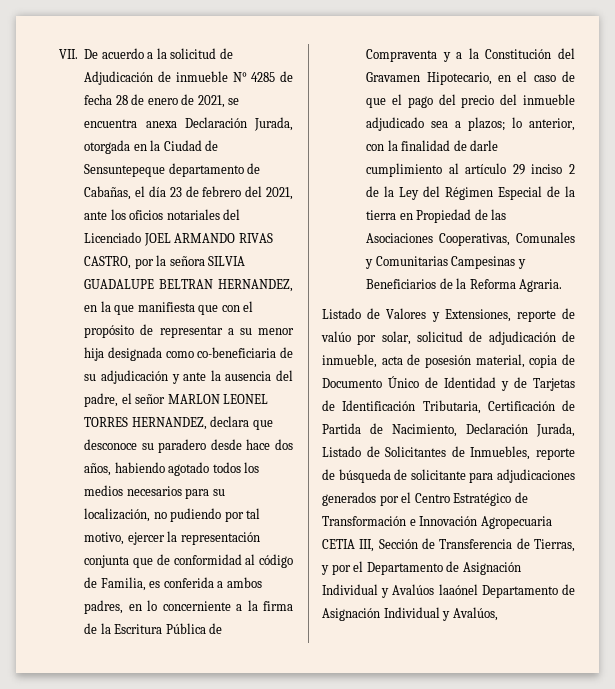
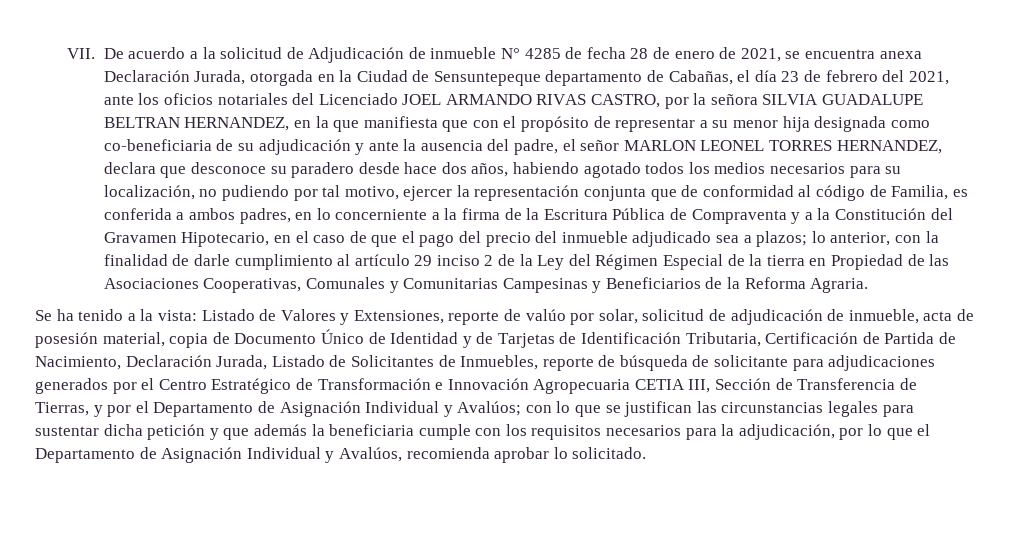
(563, 285) none -> [35,309,197,321] Se ha tenido a la vista:
[392,584,478,595] Avalúos laaónel -> [457,401,914,417] [35,424,931,440] Avalúos; con lo que se justifican las circunstancias legales para sustentar dicha petición y que además la beneficiaria cumple con los requisitos necesarios para la adjudicación, por lo que el
(498, 614) none -> [406,447,647,463] recomienda aprobar lo solicitado.

